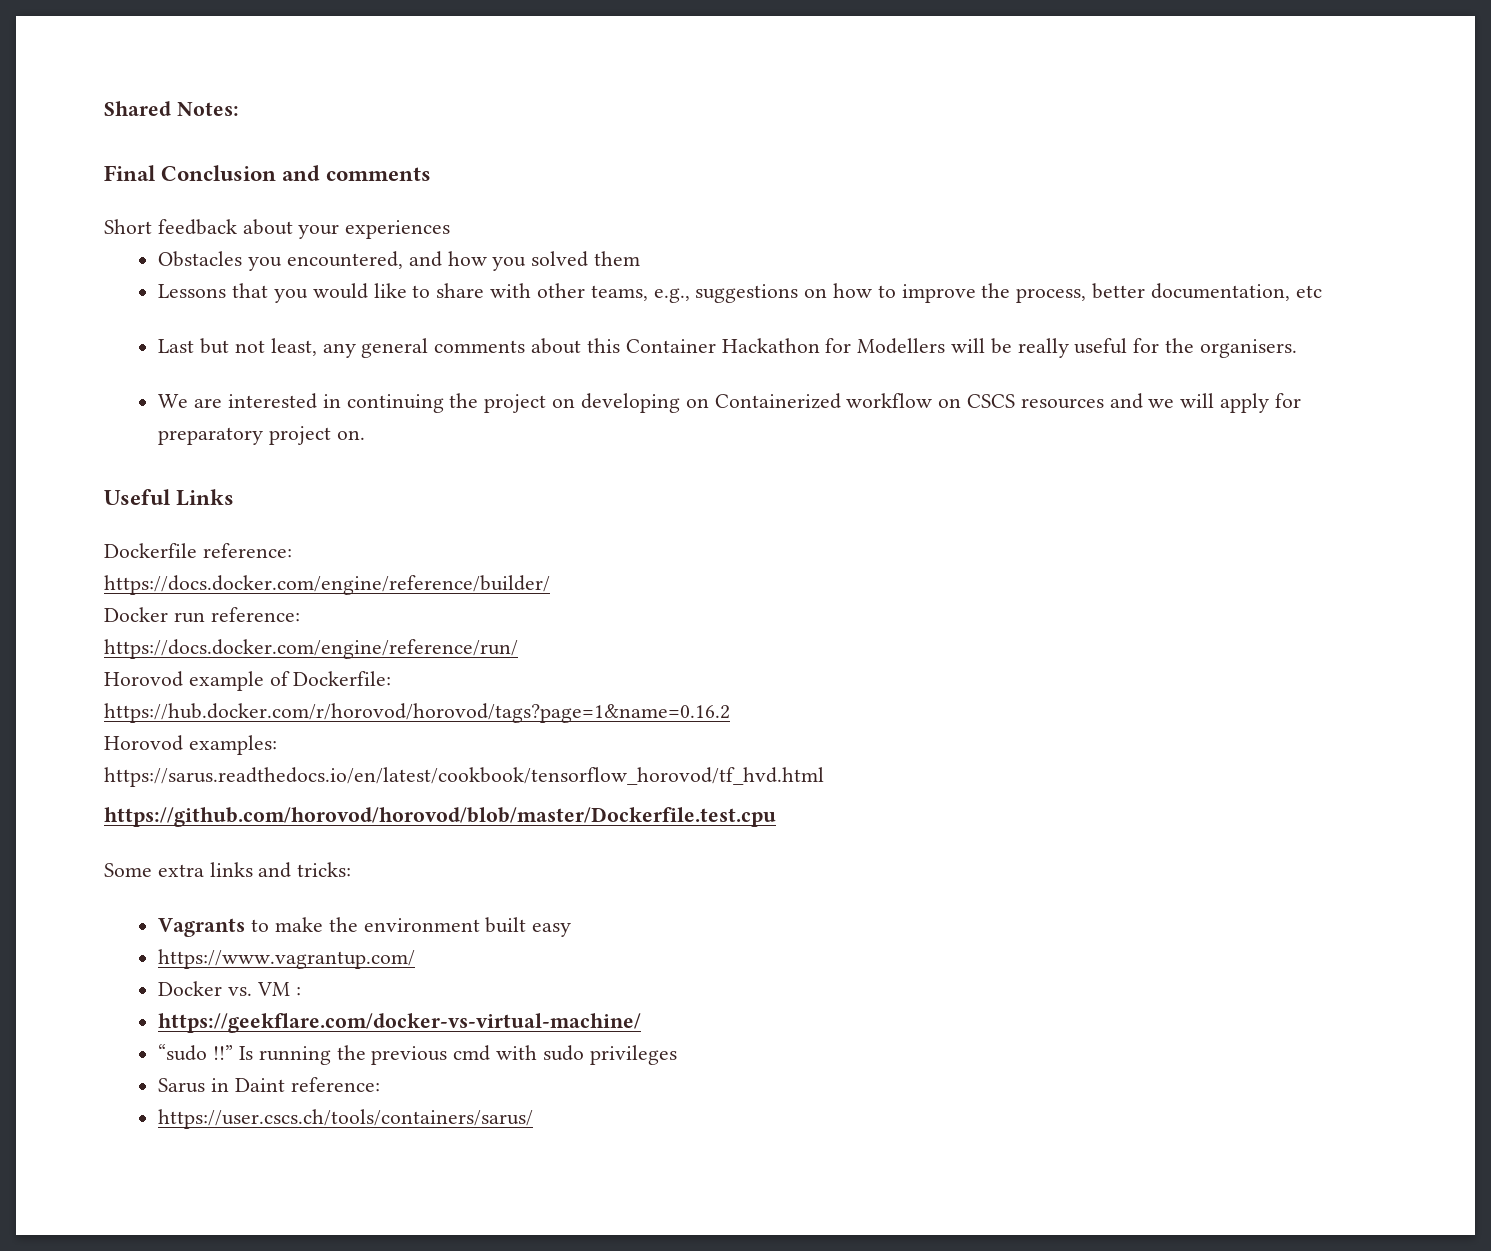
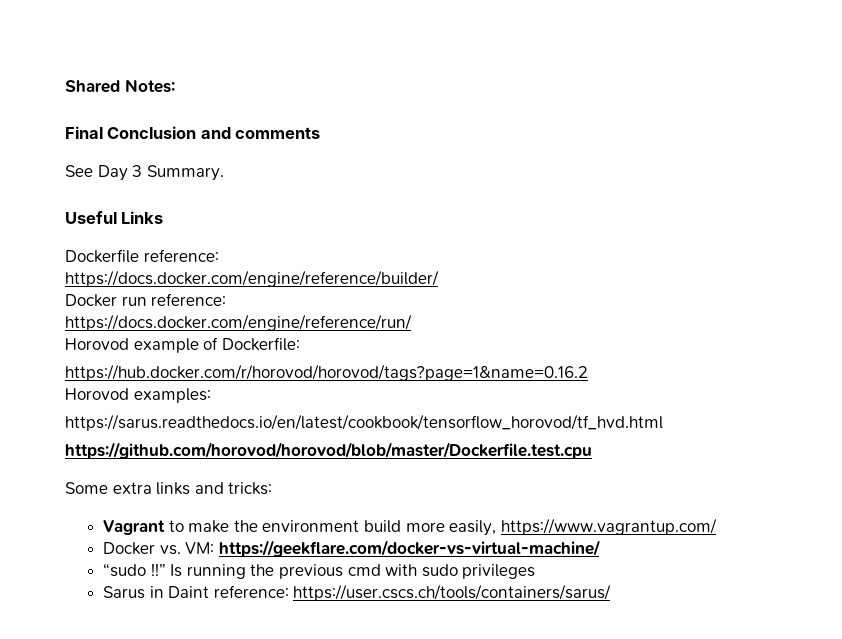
[104,219,451,239] [158,251,641,271] [158,283,1322,303] [158,338,1297,358] [158,393,1301,413] [158,426,366,445] Short feedback about your experiences // Obstacles you encountered, and how you solved them // Lessons that you would like to share with other teams, e.g., suggestions on how to improve the process, better documentation, etc // Last but not least, any general comments about this Container Hackathon for Modellers will be really useful for the organisers. // We are interested in continuing the project on developing on Containerized workflow on CSCS resources and we will apply for preparatory project on. -> [65,165,224,181] See Day 3 Summary.
[158,918,246,937] Vagrants -> [103,520,166,535] Vagrant
[485,917,572,937] built easy // -> [363,520,497,536] build more easily,
[257,982,301,996] VM : // -> [185,542,215,554] VM:
(380, 1084) // -> (289, 591) none

